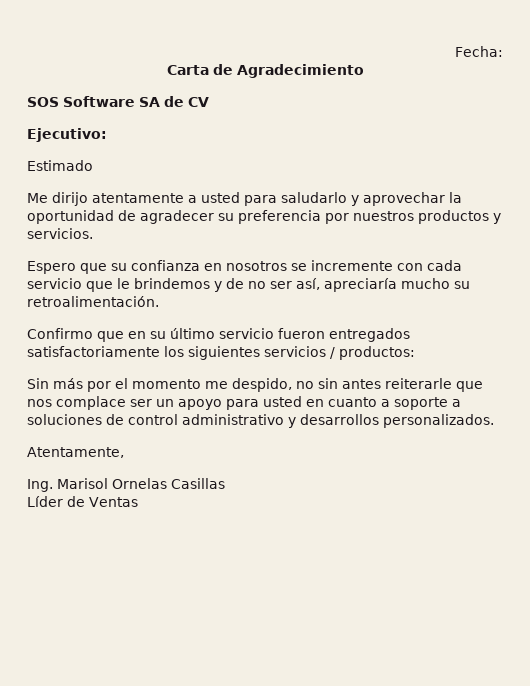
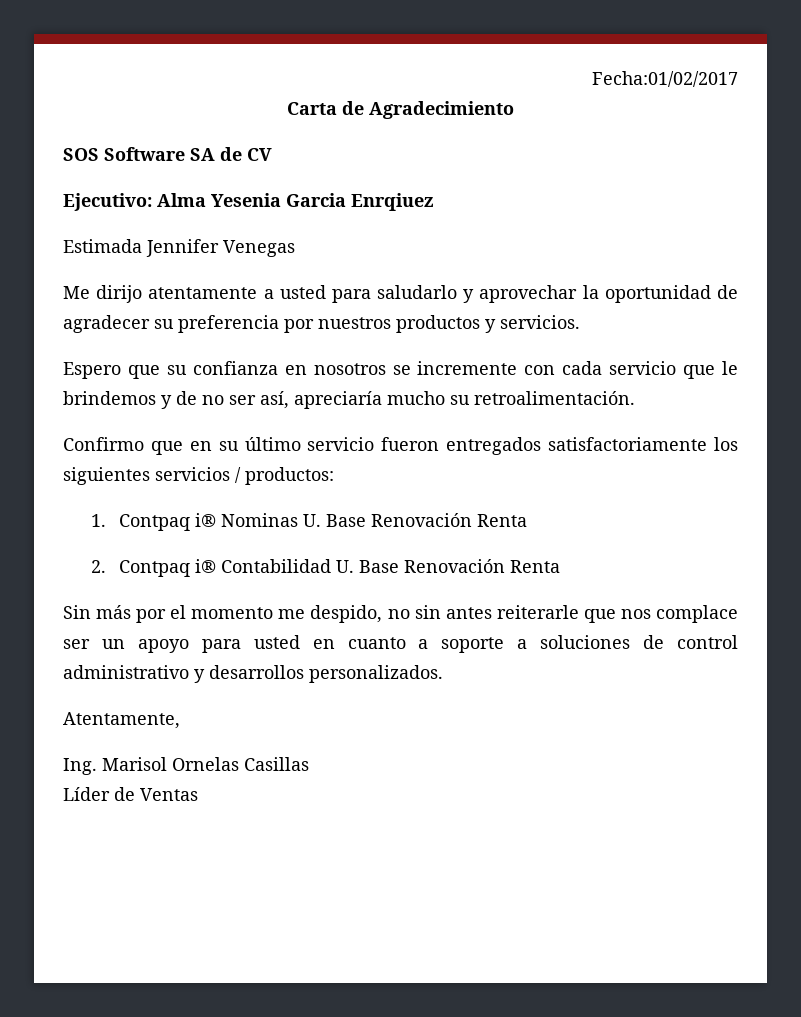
[455,46,503,57] Fecha: -> [592,71,738,87] Fecha:01/02/2017
[27,160,93,171] // Estimado -> [157,193,434,211] [63,239,295,257] Alma Yesenia Garcia Enrqiuez // Estimada Jennifer Venegas
(415, 353) none -> [90,513,527,531] [90,559,560,577] // 1. Contpaq i® Nominas U. Base Renovación Renta // 2. Contpaq i® Contabilidad U. Base Renovación Renta

